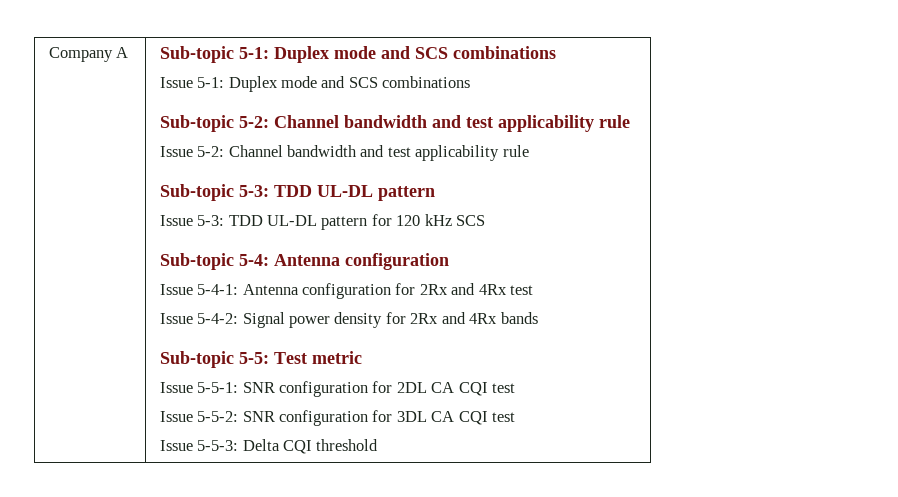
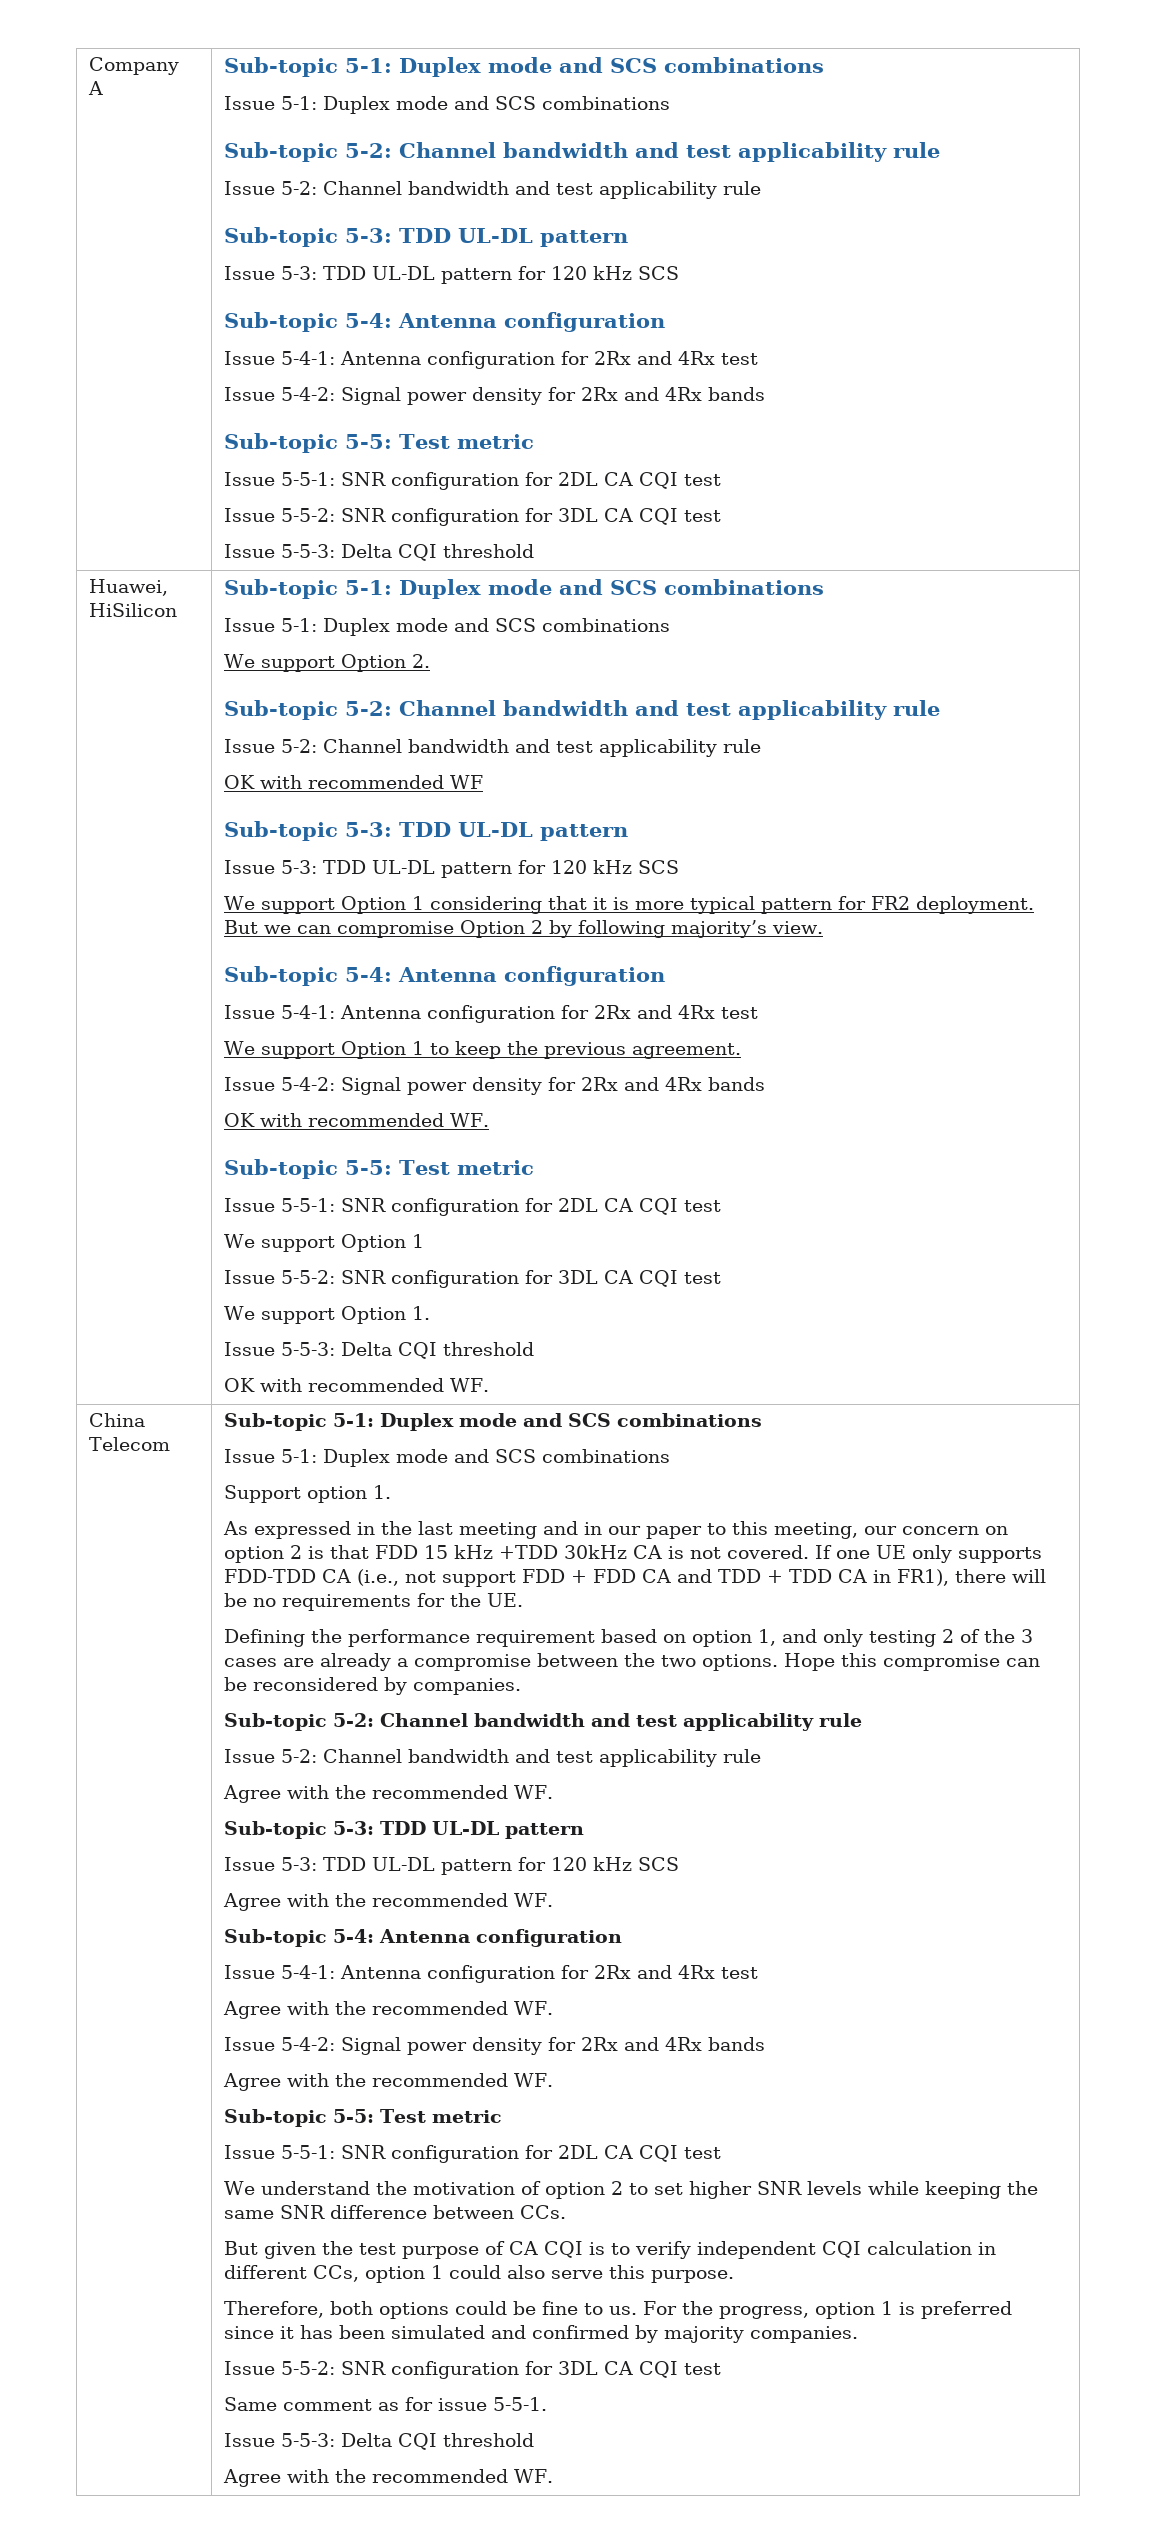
(379, 445) none -> [89,579,169,596] [89,603,178,617] [224,579,825,599] [224,618,671,636] [224,654,430,672] [224,700,941,720] [224,739,762,757] [224,775,484,789] [224,821,629,841] [224,860,680,878] [224,896,1034,914] [224,920,824,938] [224,966,666,986] [224,1005,759,1023] [224,1041,741,1059] [224,1077,766,1095] [224,1113,490,1127] [224,1159,534,1179] [224,1198,722,1216] [224,1234,424,1252] [224,1270,722,1288] [224,1306,430,1324] [224,1342,535,1359] [224,1378,490,1392] [89,1413,146,1427] [89,1437,171,1451] [224,1413,763,1431] [224,1449,671,1467] [224,1485,392,1503] [223,1521,1009,1539] [224,1545,1043,1563] [224,1569,1047,1587] [224,1593,524,1611] [224,1629,1034,1647] [224,1653,1041,1671] [224,1677,522,1695] [224,1713,863,1731] [224,1749,762,1767] [223,1785,554,1803] [224,1821,585,1839] [224,1857,680,1875] [223,1893,554,1911] [224,1929,623,1947] [224,1965,759,1983] [223,2001,554,2019] [224,2037,766,2055] [223,2073,554,2091] [224,2109,502,2127] [224,2145,722,2163] [224,2181,1038,2199] [224,2205,567,2219] [224,2241,997,2259] [224,2265,735,2283] [224,2301,1012,2319] [224,2325,859,2343] [224,2361,722,2379] [224,2397,548,2411] [224,2433,535,2450] [223,2469,554,2487] // Huawei, HiSilicon | Sub-topic 5-1: Duplex mode and SCS combinations // Issue 5-1: Duplex mode and SCS combinations // We support Option 2. // Sub-topic 5-2: Channel bandwidth and test applicability rule // Issue 5-2: Channel bandwidth and test applicability rule // OK with recommended WF // Sub-topic 5-3: TDD UL-DL pattern // Issue 5-3: TDD UL-DL pattern for 120 kHz SCS // We support Option 1 considering that it is more typical pattern for FR2 deployment. But we can compromise Option 2 by following majority’s view. // Sub-topic 5-4: Antenna configuration // Issue 5-4-1: Antenna configuration for 2Rx and 4Rx test // We support Option 1 to keep the previous agreement. // Issue 5-4-2: Signal power density for 2Rx and 4Rx bands // OK with recommended WF. // Sub-topic 5-5: Test metric // Issue 5-5-1: SNR configuration for 2DL CA CQI test // We support Option 1 // Issue 5-5-2: SNR configuration for 3DL CA CQI test // We support Option 1. // Issue 5-5-3: Delta CQI threshold // OK with recommended WF. // China Telecom | Sub-topic 5-1: Duplex mode and SCS combinations // Issue 5-1: Duplex mode and SCS combinations // Support option 1. // As expressed in the last meeting and in our paper to this meeting, our concern on option 2 is that FDD 15 kHz +TDD 30kHz CA is not covered. If one UE only supports FDD-TDD CA (i.e., not support FDD + FDD CA and TDD + TDD CA in FR1), there will be no requirements for the UE. // Defining the performance requirement based on option 1, and only testing 2 of the 3 cases are already a compromise between the two options. Hope this compromise can be reconsidered by companies. // Sub-topic 5-2: Channel bandwidth and test applicability rule // Issue 5-2: Channel bandwidth and test applicability rule // Agree with the recommended WF. // Sub-topic 5-3: TDD UL-DL pattern // Issue 5-3: TDD UL-DL pattern for 120 kHz SCS // Agree with the recommended WF. // Sub-topic 5-4: Antenna configuration // Issue 5-4-1: Antenna configuration for 2Rx and 4Rx test // Agree with the recommended WF. // Issue 5-4-2: Signal power density for 2Rx and 4Rx bands // Agree with the recommended WF. // Sub-topic 5-5: Test metric // Issue 5-5-1: SNR configuration for 2DL CA CQI test // We understand the motivation of option 2 to set higher SNR levels while keeping the same SNR difference between CCs. // But given the test purpose of CA CQI is to verify independent CQI calculation in different CCs, option 1 could also serve this purpose. // Therefore, both options could be fine to us. For the progress, option 1 is preferred since it has been simulated and confirmed by majority companies. // Issue 5-5-2: SNR configuration for 3DL CA CQI test // Same comment as for issue 5-5-1. // Issue 5-5-3: Delta CQI threshold // Agree with the recommended WF.

